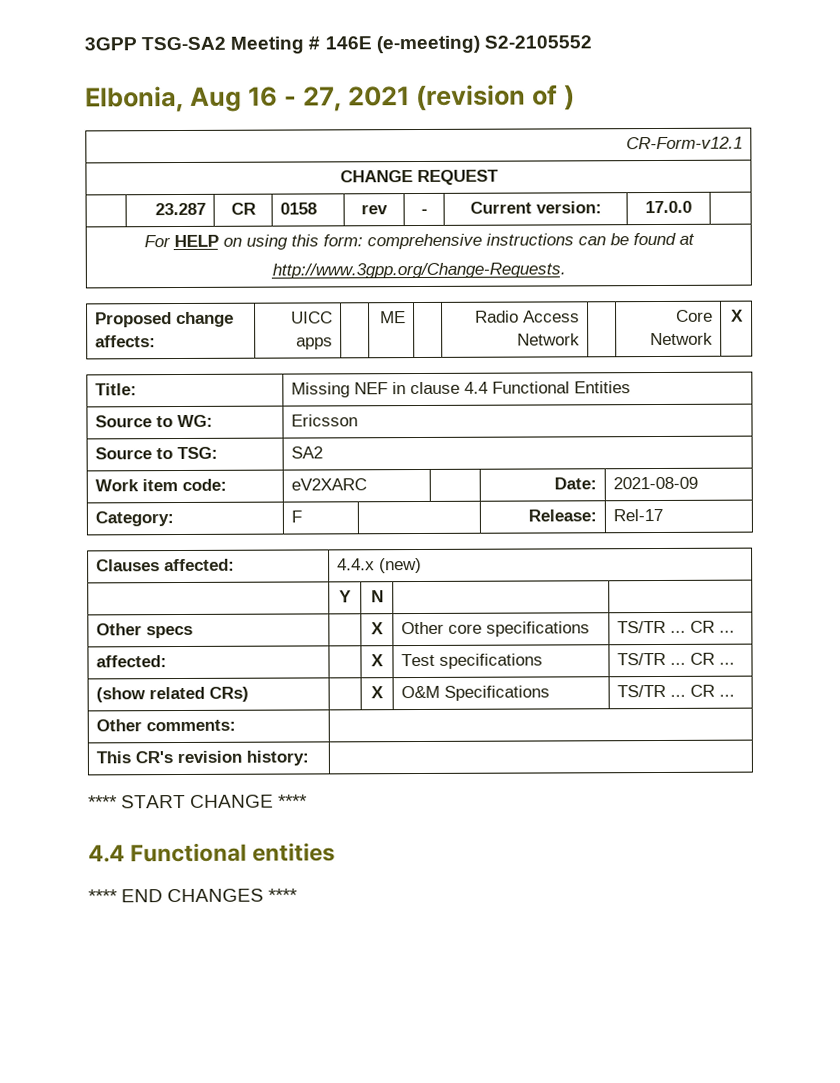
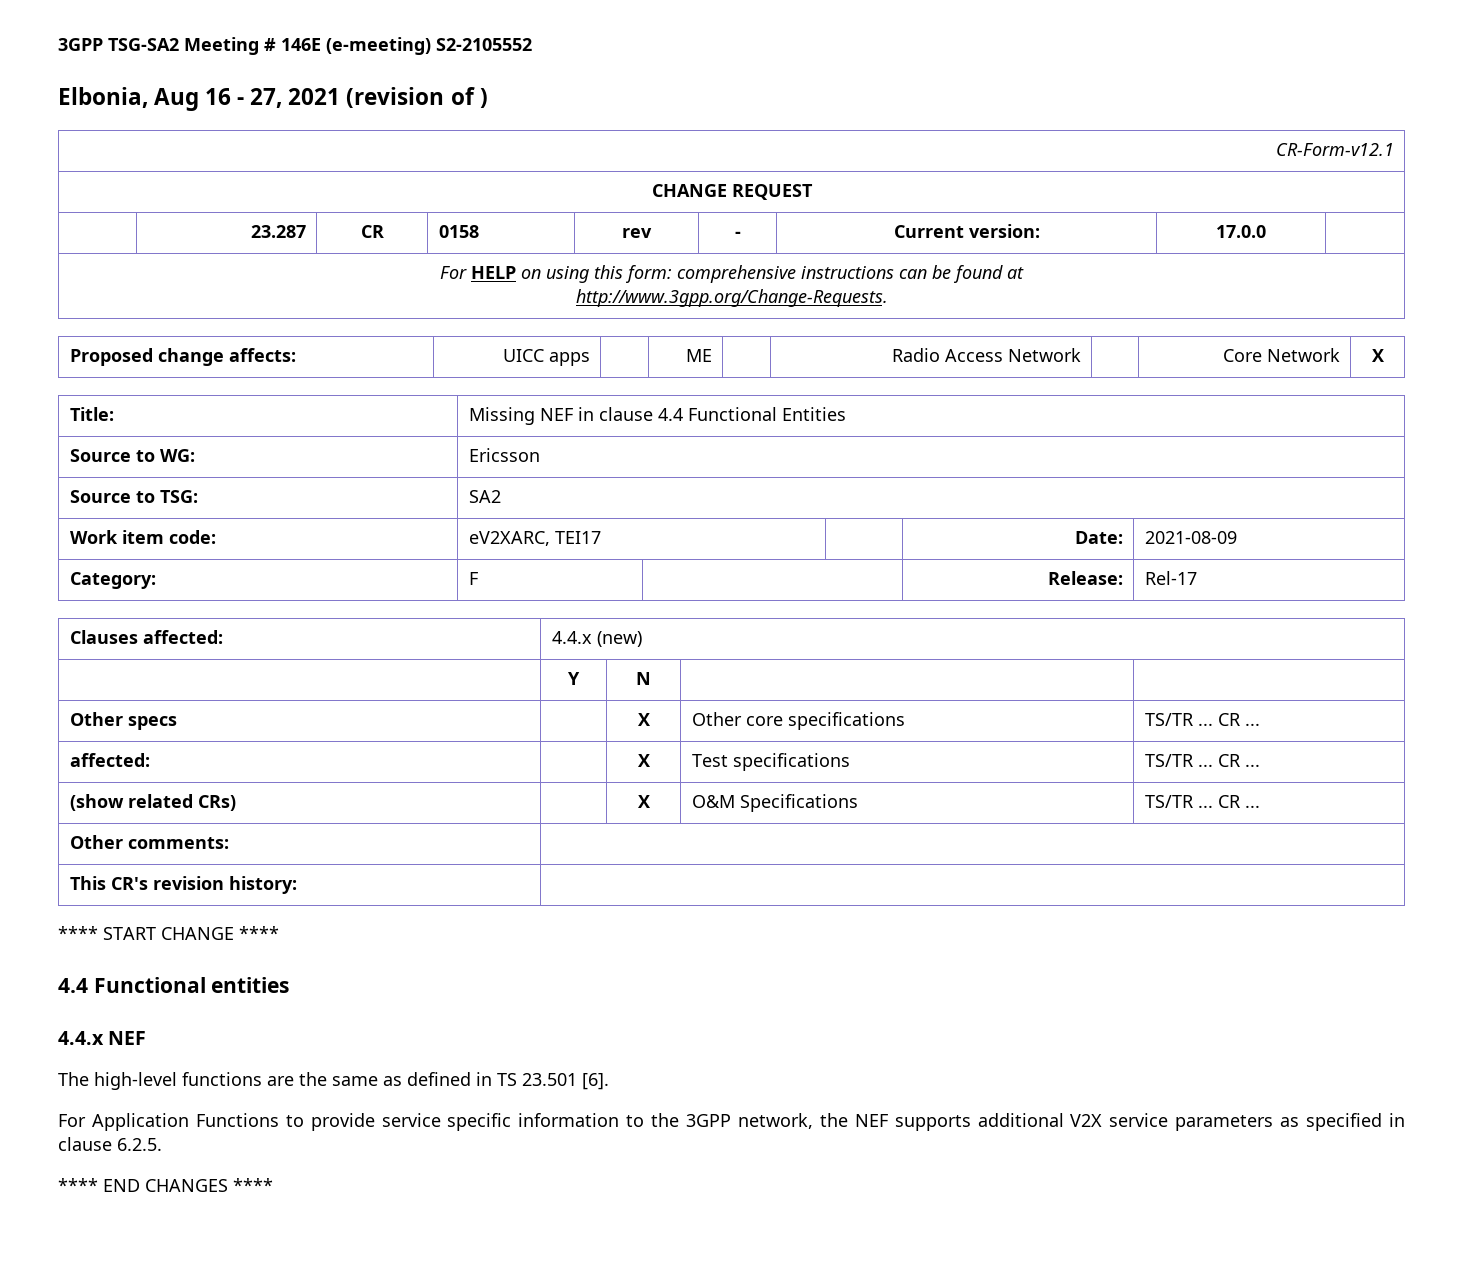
[291,478,368,491] eV2XARC -> [468,531,601,546] eV2XARC, TEI17
(336, 852) none -> [58,1031,147,1045] [58,1072,609,1090] [58,1113,1406,1131] [58,1137,162,1151] // 4.4.x NEF // The high-level functions are the same as defined in TS 23.501 [6]. // For Application Functions to provide service specific information to the 3GPP network, the NEF supports additional V2X service parameters as specified in clause 6.2.5.

